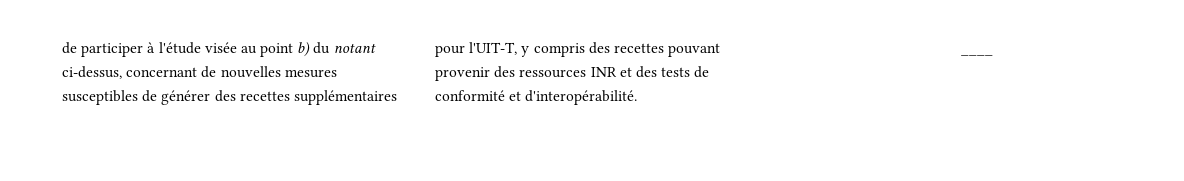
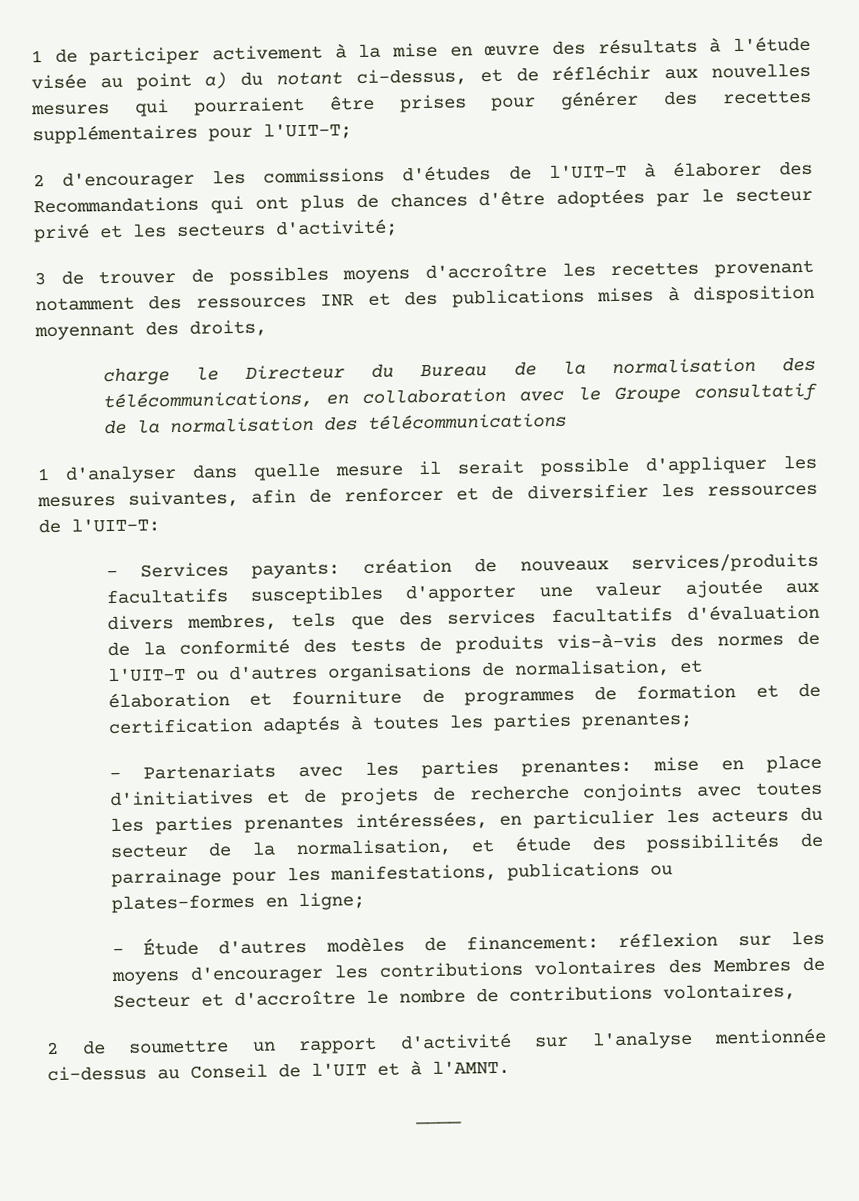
(62, 48) none -> [31,50,43,63] 1
(144, 50) none -> [211,37,698,61] activement à la mise en œuvre des résultats
[297,42,311,57] b) -> [204,72,228,90] a)
[126,66,337,78] [62,90,158,105] concernant de nouvelles mesures susceptibles de -> [479,62,812,83] [31,94,537,117] et de réfléchir aux nouvelles mesures qui pourraient être prises pour
[469,42,721,57] [435,67,490,81] l'UIT-T, y compris des recettes pouvant provenir -> [263,122,352,140] [33,160,813,190] [33,187,813,214] [33,218,398,243] [34,259,814,286] [35,296,135,312] l'UIT-T; // 2 d'encourager les commissions d'études de l'UIT-T à élaborer des Recommandations qui ont plus de chances d'être adoptées par le secteur privé et les secteurs d'activité; // 3 de trouver de possibles moyens d'accroître les recettes provenant notamment
[661,66,710,78] [435,90,638,105] tests de conformité et d'interopérabilité. -> [451,284,816,308] [34,319,267,341] [102,356,816,386] [102,382,818,411] [103,412,567,435] [37,454,818,484] [37,482,818,508] [38,517,160,534] [105,552,819,579] [105,578,820,605] [106,603,820,631] [106,630,820,657] [107,659,703,683] [107,682,821,709] [107,711,693,735] [108,754,822,780] [109,781,823,807] [109,806,823,835] [109,832,823,859] [110,861,673,888] [110,892,365,914] [111,930,825,956] [110,956,826,986] [112,983,796,1009] [46,1027,827,1055] [47,1059,510,1082] publications mises à disposition moyennant des droits, // charge le Directeur du Bureau de la normalisation des télécommunications, en collaboration avec le Groupe consultatif de la normalisation des télécommunications // 1 d'analyser dans quelle mesure il serait possible d'appliquer les mesures suivantes, afin de renforcer et de diversifier les ressources de l'UIT-T: // – Services payants: création de nouveaux services/produits facultatifs susceptibles d'apporter une valeur ajoutée aux divers membres, tels que des services facultatifs d'évaluation de la conformité des tests de produits vis-à-vis des normes de l'UIT-T ou d'autres organisations de normalisation, et élaboration et fourniture de programmes de formation et de certification adaptés à toutes les parties prenantes; // – Partenariats avec les parties prenantes: mise en place d'initiatives et de projets de recherche conjoints avec toutes les parties prenantes intéressées, en particulier les acteurs du secteur de la normalisation, et étude des possibilités de parrainage pour les manifestations, publications ou plates-formes en ligne; // – Étude d'autres modèles de financement: réflexion sur les moyens d'encourager les contributions volontaires des Membres de Secteur et d'accroître le nombre de contributions volontaires, // 2 de soumettre un rapport d'activité sur l'analyse mentionnée ci-dessus au Conseil de l'UIT et à l'AMNT.

